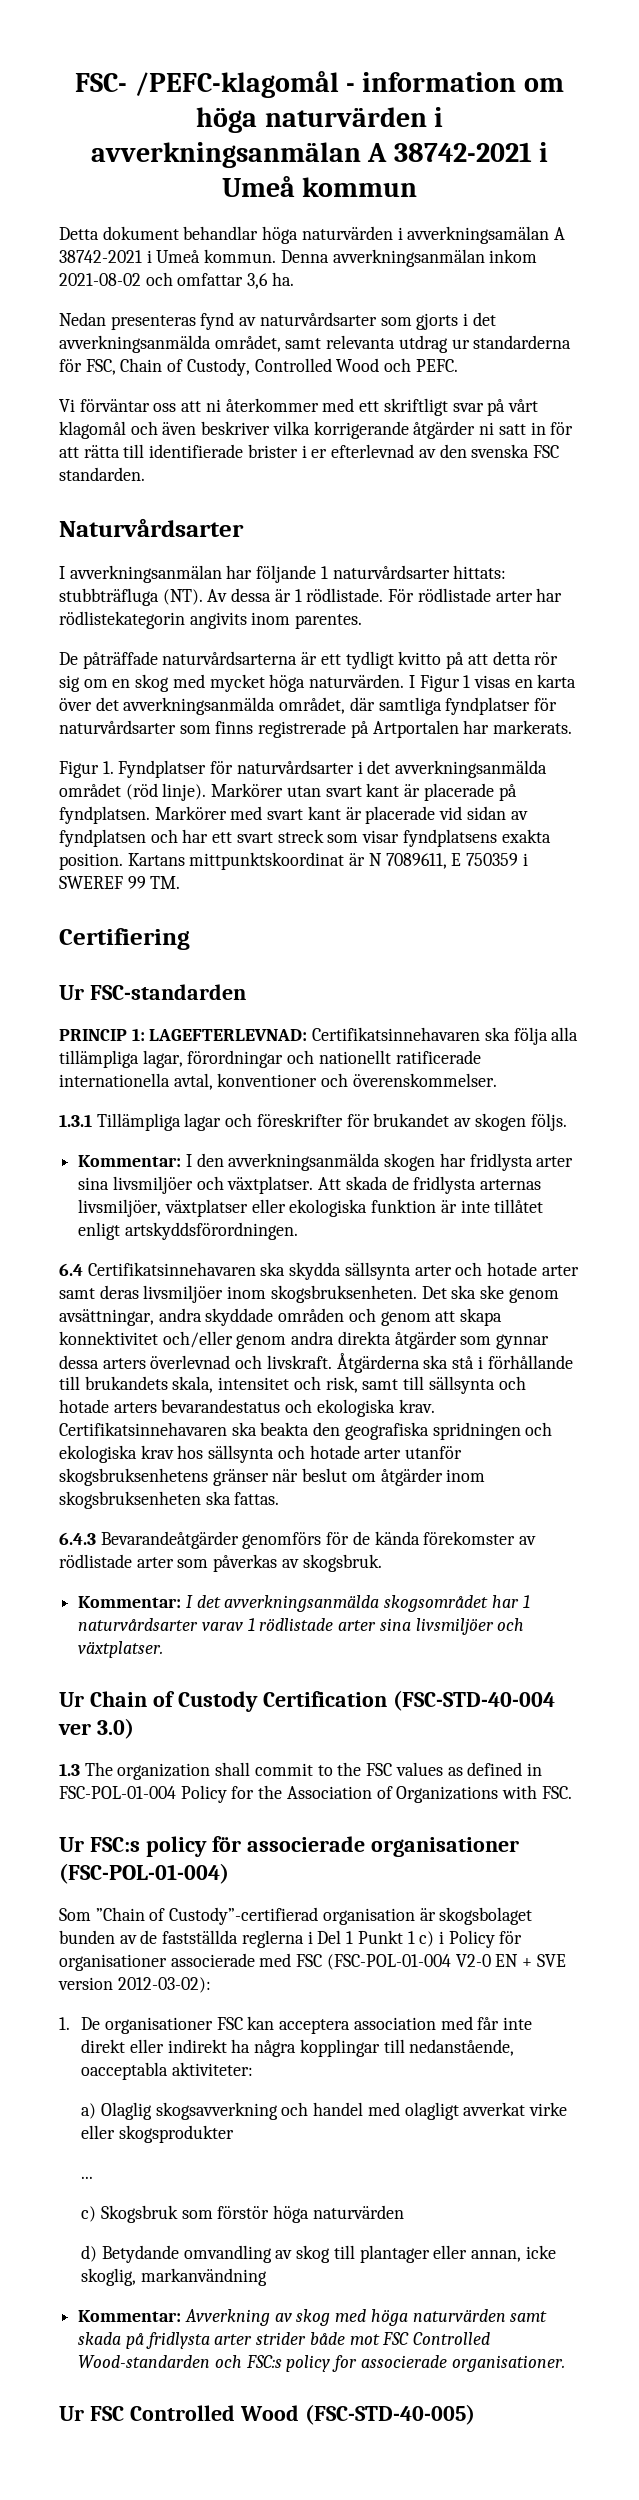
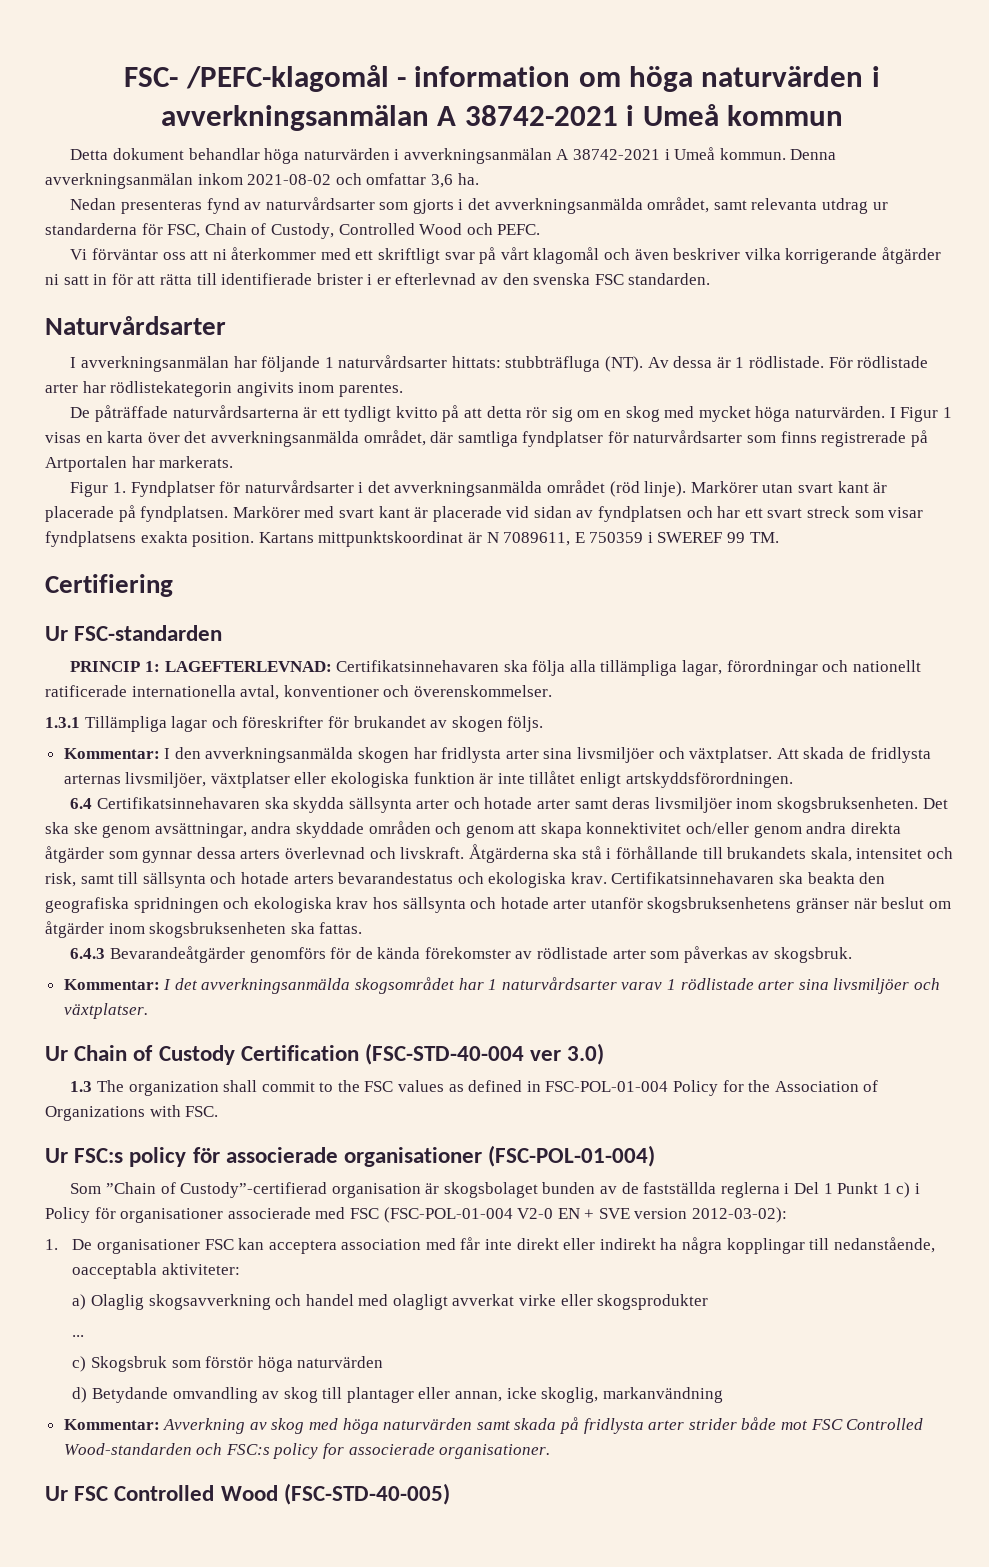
[407,226,550,244] avverkningsamälan -> [403,148,552,164] avverkningsanmälan

